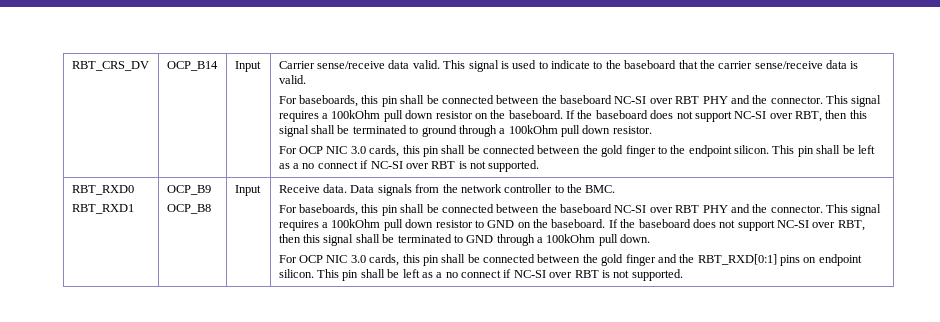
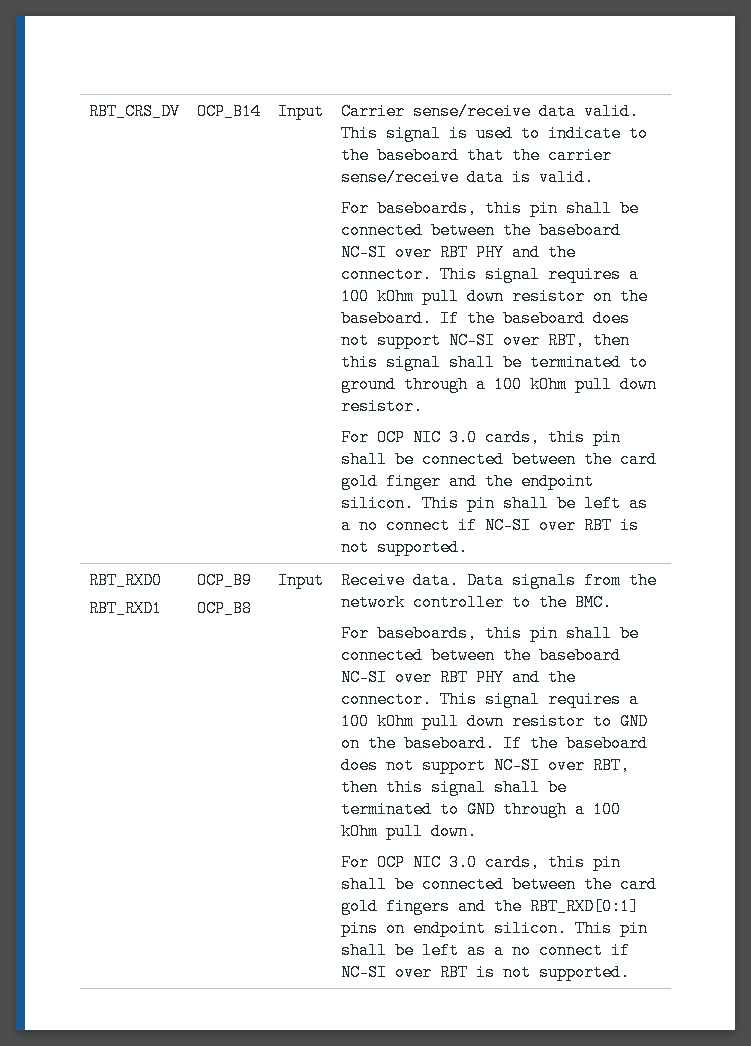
[331,110,381,119] 100kOhm -> [340,288,414,305] 100 kOhm
[508,125,558,134] 100kOhm -> [493,376,567,393] 100 kOhm
[601,145,667,157] gold finger to -> [619,451,657,468] [340,473,477,490] card gold finger and
[331,219,381,228] 100kOhm -> [340,713,414,730] 100 kOhm
[546,234,596,243] 100kOhm -> [592,801,621,818] [340,823,378,840] 100 kOhm
[601,254,656,266] gold finger -> [619,876,657,893] [340,898,450,915] card gold fingers

